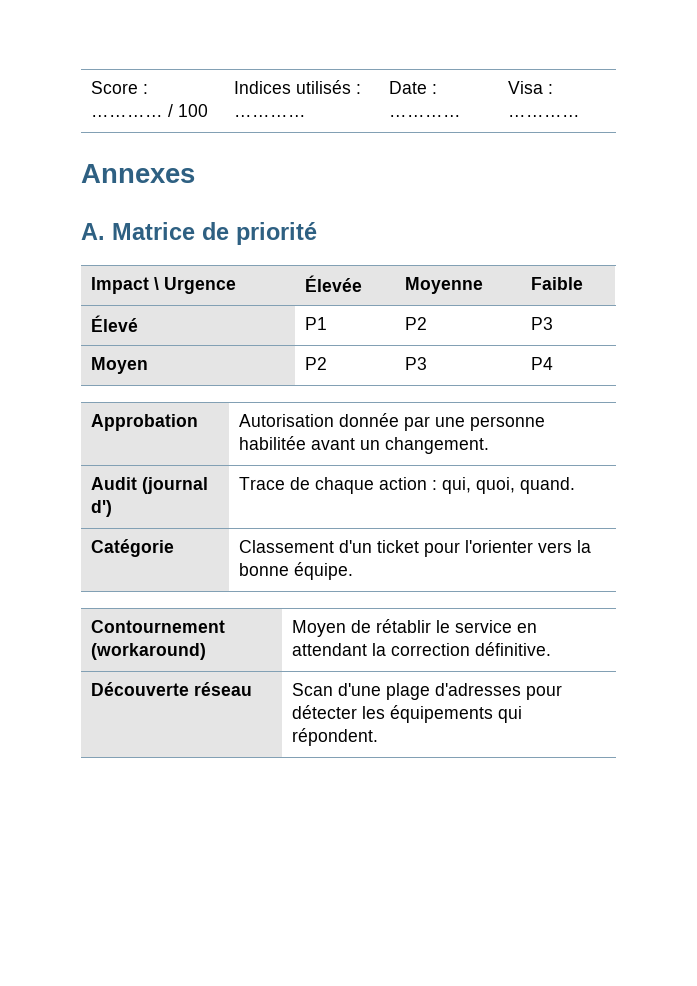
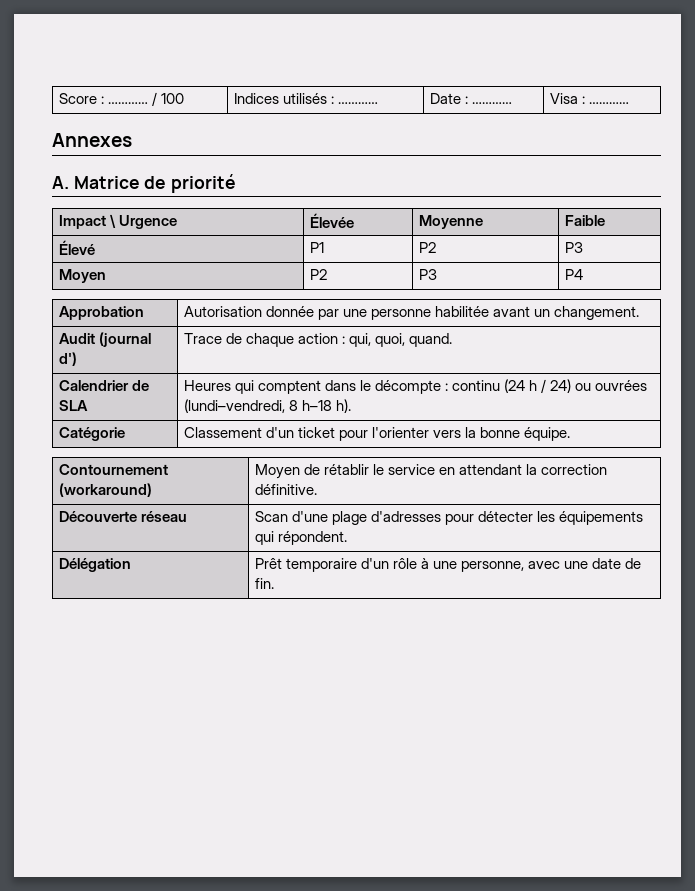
(576, 485) none -> [58,380,149,391] [58,400,88,411] [183,379,648,394] [183,399,351,413] // Calendrier de SLA | Heures qui comptent dans le décompte : continu (24 h / 24) ou ouvrées (lundi–vendredi, 8 h–18 h).
(379, 737) none -> [58,558,131,572] [254,558,642,572] [254,578,274,589] // Délégation | Prêt temporaire d'un rôle à une personne, avec une date de fin.

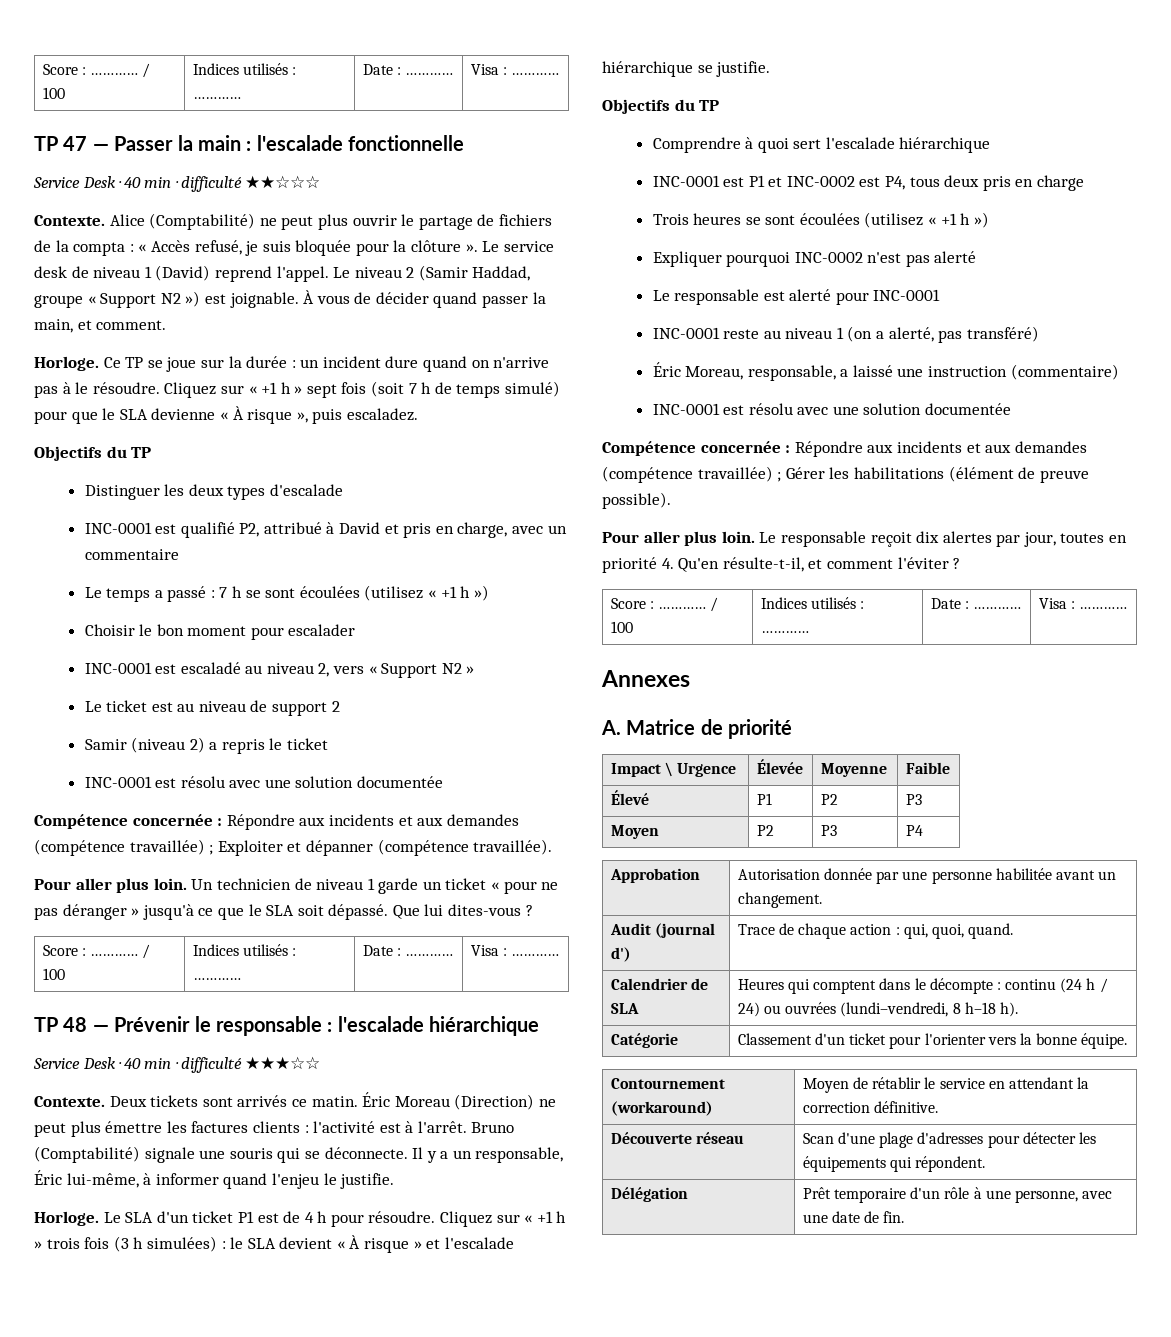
(629, 103) none -> [34,135,465,151] [33,175,321,192] [34,213,552,230] [34,240,554,256] [34,265,531,282] [34,290,546,308] [34,319,167,333] [34,356,550,372] [34,381,561,398] [34,406,418,424] [34,446,152,461] [84,484,343,500] [84,522,567,538] [84,549,179,560] [84,585,489,602] [84,624,356,640] [84,662,475,678] [84,700,340,716] [84,737,329,754] [84,776,444,788] [34,814,519,830] [34,839,553,856] [34,878,559,894] [34,904,533,920] [42,944,151,959] [42,968,65,980] [192,944,297,956] [192,978,241,980] [362,945,454,956] [470,945,560,956] [34,1016,540,1036] [33,1056,321,1073] [34,1092,556,1110] [34,1121,515,1137] [34,1146,564,1163] [34,1170,395,1189] [34,1211,567,1227] [34,1235,514,1253] [602,61,771,77] [602,99,720,114] [652,137,991,153] [652,175,1084,191] [652,212,989,228] [652,251,977,267] [652,289,941,305] [652,326,1039,343] [652,362,1119,381] [652,403,1012,415] [602,441,1087,457] [602,466,1089,483] [602,492,671,509] [602,531,1128,547] [602,557,961,573] [610,597,719,612] [610,621,633,633] [760,597,865,609] [760,631,809,633] [930,598,1022,609] [1038,598,1128,609] // TP 47 — Passer la main : l'escalade fonctionnelle // Service Desk · 40 min · difficulté ★★☆☆☆ // Contexte. Alice (Comptabilité) ne peut plus ouvrir le partage de fichiers de la compta : « Accès refusé, je suis bloquée pour la clôture ». Le service desk de niveau 1 (David) reprend l'appel. Le niveau 2 (Samir Haddad, groupe « Support N2 ») est joignable. À vous de décider quand passer la main, et comment. // Horloge. Ce TP se joue sur la durée : un incident dure quand on n'arrive pas à le résoudre. Cliquez sur « +1 h » sept fois (soit 7 h de temps simulé) pour que le SLA devienne « À risque », puis escaladez. // Objectifs du TP // Distinguer les deux types d'escalade // INC-0001 est qualifié P2, attribué à David et pris en charge, avec un commentaire // Le temps a passé : 7 h se sont écoulées (utilisez « +1 h ») // Choisir le bon moment pour escalader // INC-0001 est escaladé au niveau 2, vers « Support N2 » // Le ticket est au niveau de support 2 // Samir (niveau 2) a repris le ticket // INC-0001 est résolu avec une solution documentée // Compétence concernée : Répondre aux incidents et aux demandes (compétence travaillée) ; Exploiter et dépanner (compétence travaillée). // Pour aller plus loin. Un technicien de niveau 1 garde un ticket « pour ne pas déranger » jusqu'à ce que le SLA soit dépassé. Que lui dites-vous ? // Score : ………… / 100 | Indices utilisés : ………… | Date : ………… | Visa : ………… // TP 48 — Prévenir le responsable : l'escalade hiérarchique // Service Desk · 40 min · difficulté ★★★☆☆ // Contexte. Deux tickets sont arrivés ce matin. Éric Moreau (Direction) ne peut plus émettre les factures clients : l'activité est à l'arrêt. Bruno (Comptabilité) signale une souris qui se déconnecte. Il y a un responsable, Éric lui-même, à informer quand l'enjeu le justifie. // Horloge. Le SLA d'un ticket P1 est de 4 h pour résoudre. Cliquez sur « +1 h » trois fois (3 h simulées) : le SLA devient « À risque » et l'escalade hiérarchique se justifie. // Objectifs du TP // Comprendre à quoi sert l'escalade hiérarchique // INC-0001 est P1 et INC-0002 est P4, tous deux pris en charge // Trois heures se sont écoulées (utilisez « +1 h ») // Expliquer pourquoi INC-0002 n'est pas alerté // Le responsable est alerté pour INC-0001 // INC-0001 reste au niveau 1 (on a alerté, pas transféré) // Éric Moreau, responsable, a laissé une instruction (commentaire) // INC-0001 est résolu avec une solution documentée // Compétence concernée : Répondre aux incidents et aux demandes (compétence travaillée) ; Gérer les habilitations (élément de preuve possible). // Pour aller plus loin. Le responsable reçoit dix alertes par jour, toutes en priorité 4. Qu'en résulte-t-il, et comment l'éviter ? // Score : ………… / 100 | Indices utilisés : ………… | Date : ………… | Visa : …………

